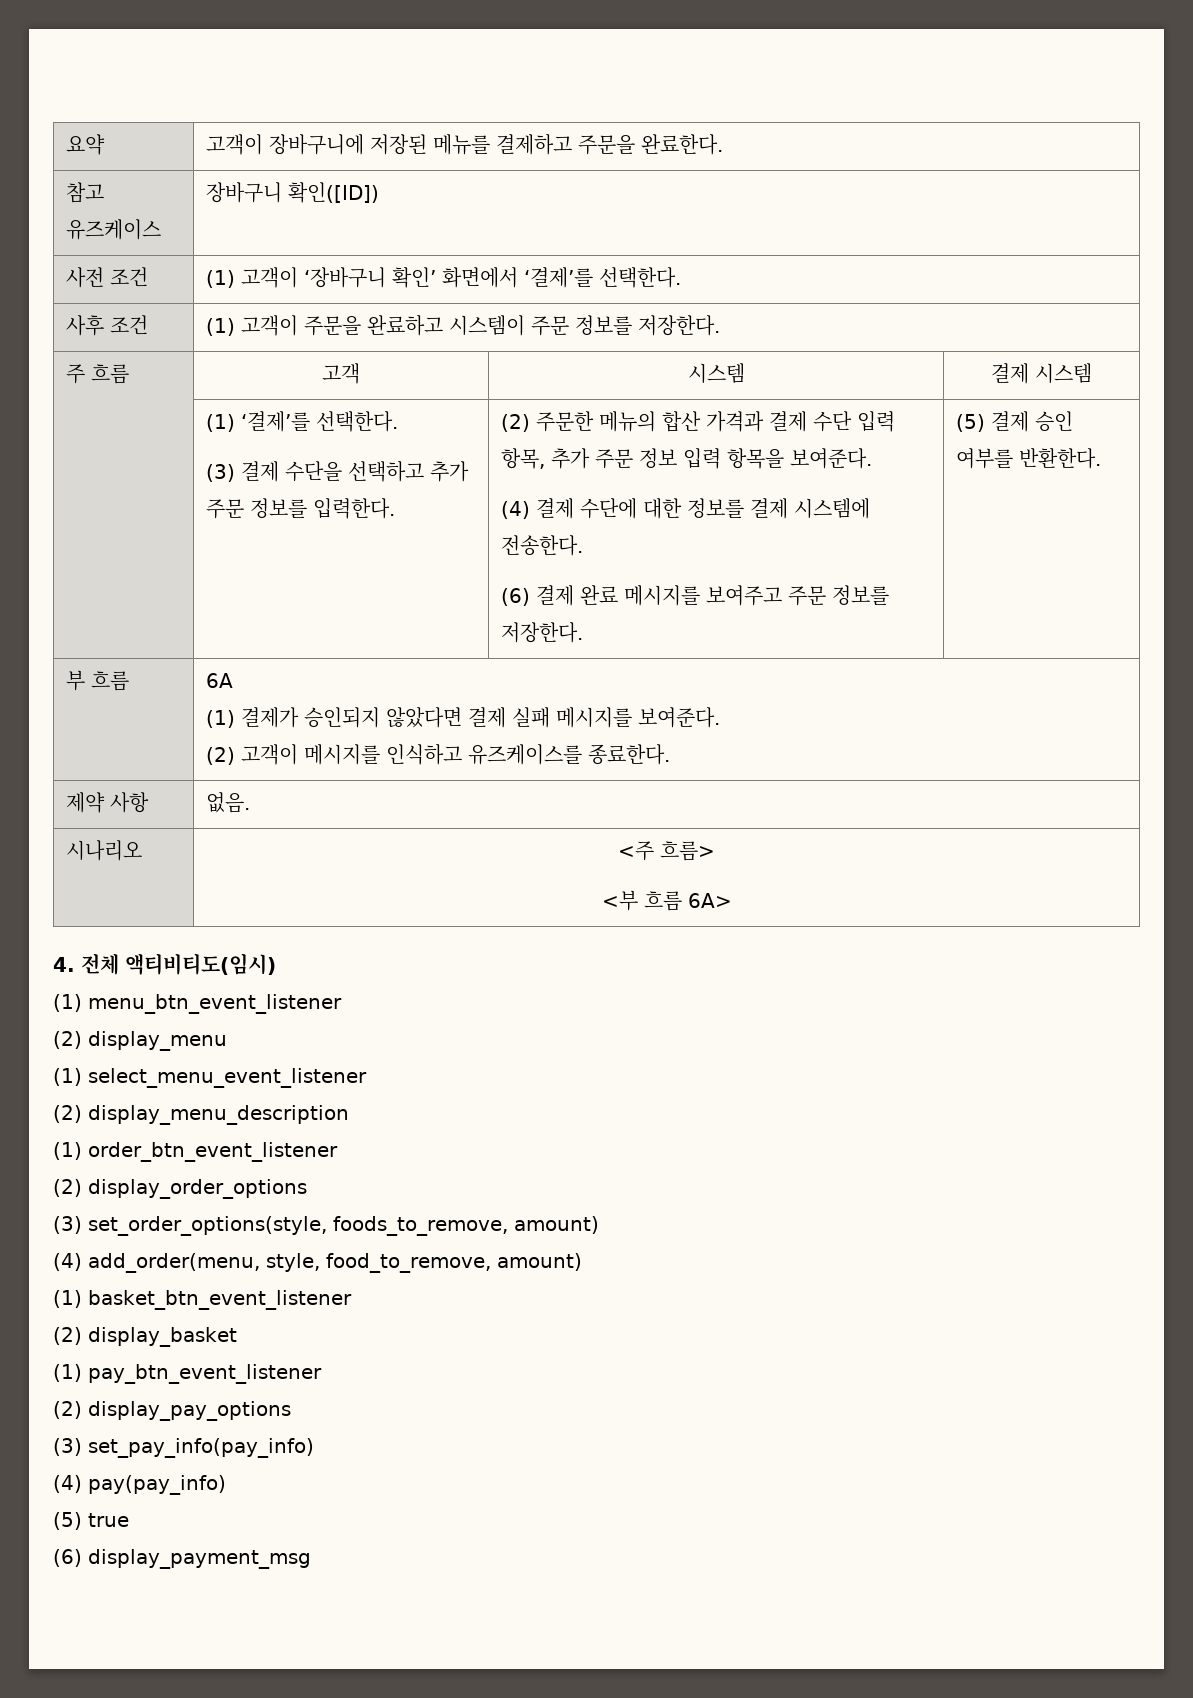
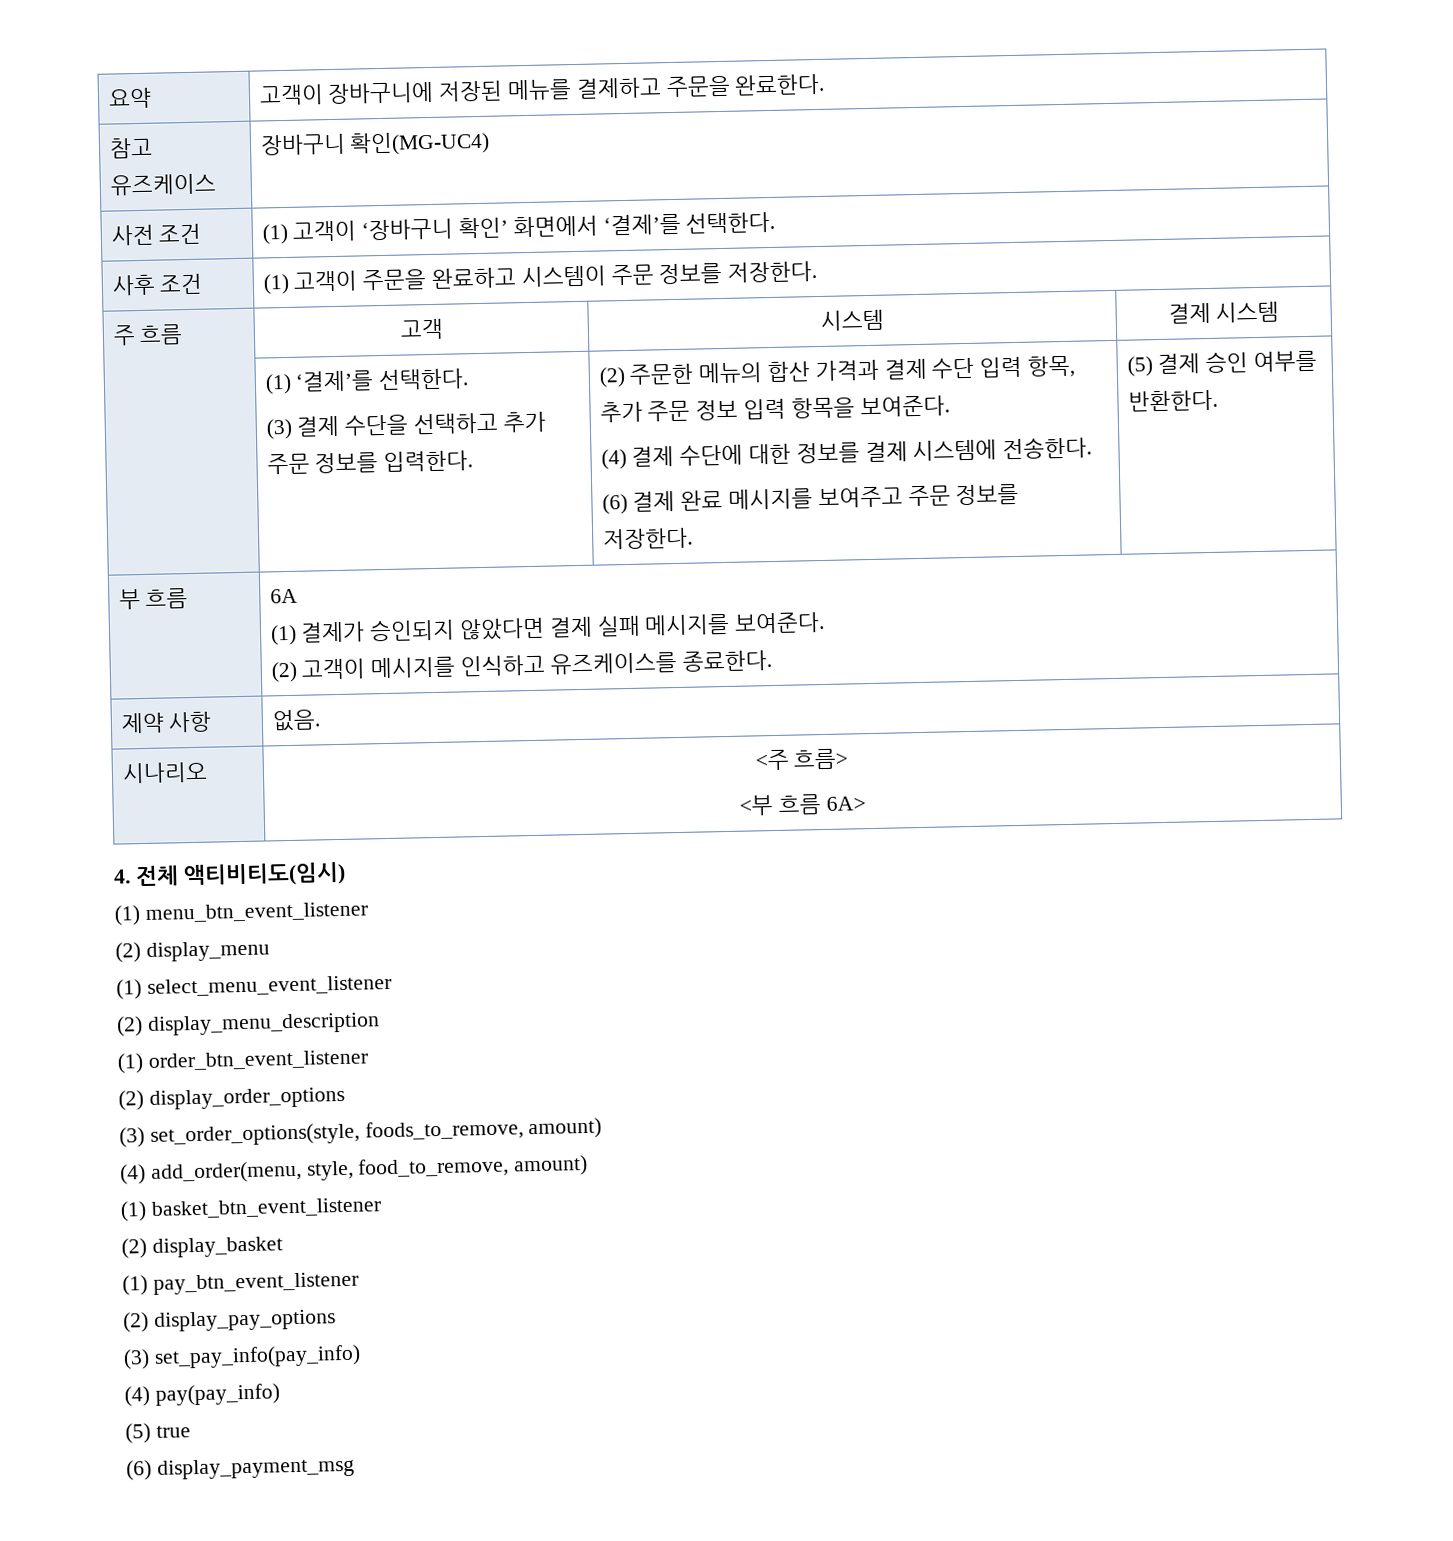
[287,182,379,203] 확인([ID]) -> [349,130,491,156] 확인(MG-UC4)

